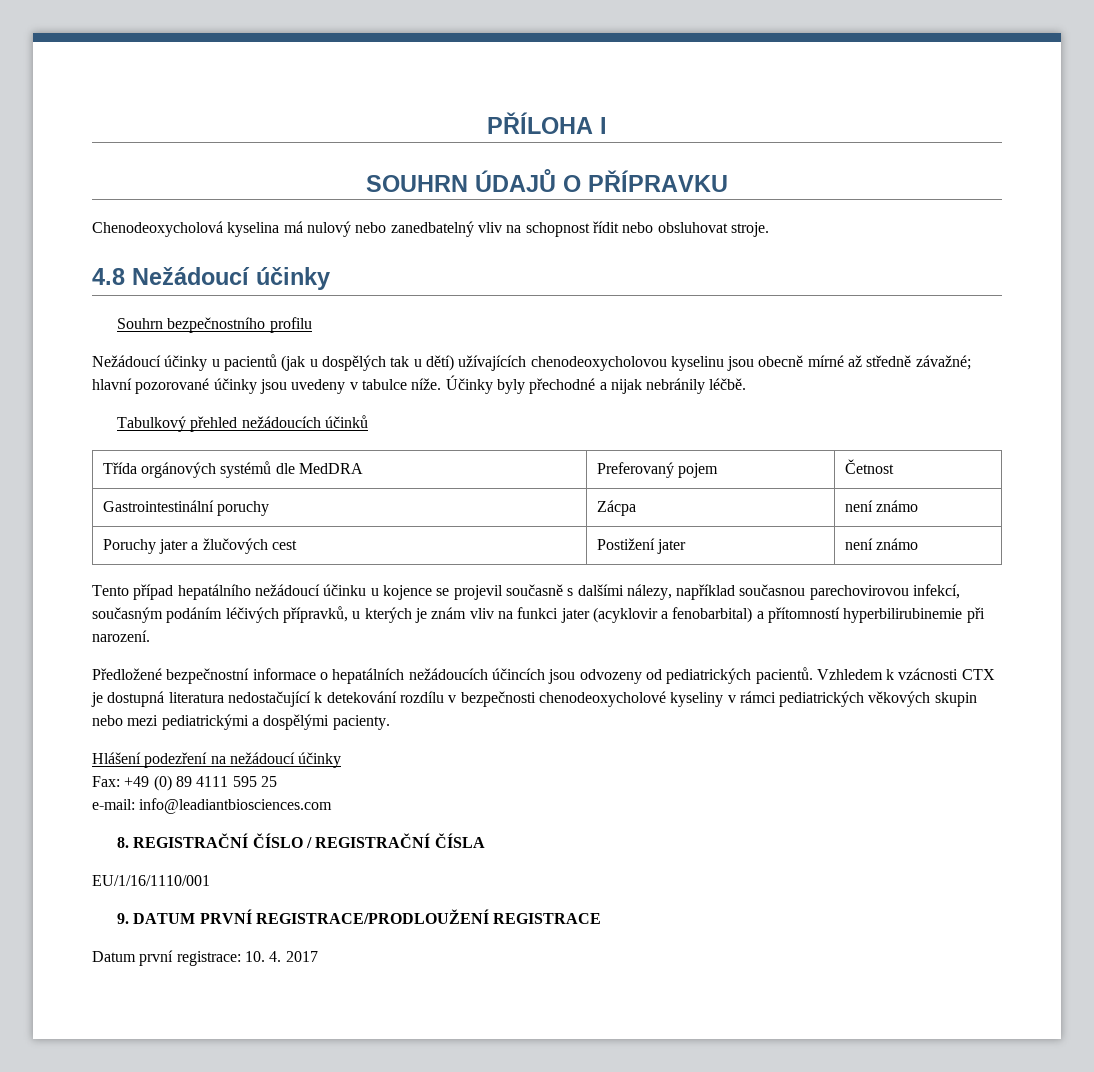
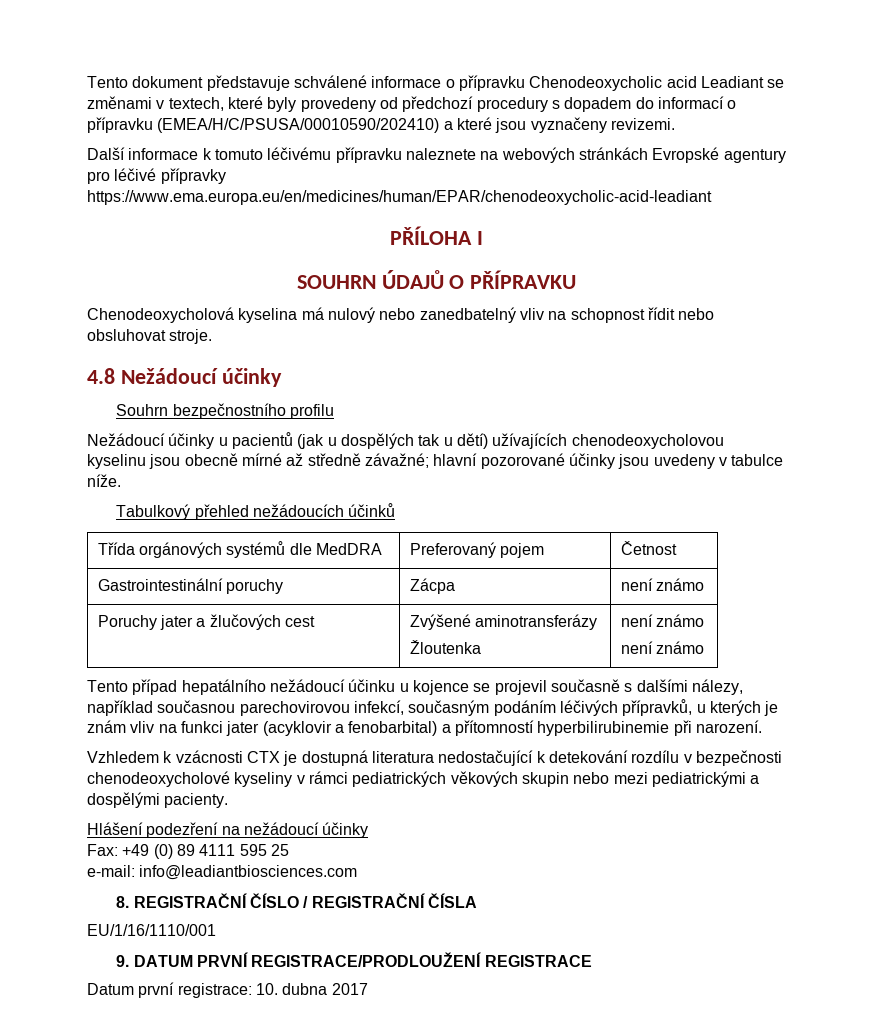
(487, 123) none -> [87,75,785,91] [87,96,737,112] [87,117,675,133] [87,147,786,163] [87,168,226,184] [87,190,712,205] Tento dokument představuje schválené informace o přípravku Chenodeoxycholic acid Leadiant se změnami v textech, které byly provedeny od předchozí procedury s dopadem do informací o přípravku (EMEA/H/C/PSUSA/00010590/202410) a které jsou vyznačeny revizemi. // Další informace k tomuto léčivému přípravku naleznete na webových stránkách Evropské agentury pro léčivé přípravky https://www.ema.europa.eu/en/medicines/human/EPAR/chenodeoxycholic-acid-leadiant //
[445,375,747,394] Účinky byly přechodné a nijak nebránily léčbě. -> (121, 480) none
[596,538,687,554] [844,538,919,550] Postižení jater | není známo -> [409,614,598,630] [409,640,481,654] [620,614,705,627] [620,641,705,654] Zvýšené aminotransferázy // Žloutenka | není známo // není známo
[92,667,813,684] Předložené bezpečnostní informace o hepatálních nežádoucích účincích jsou odvozeny od pediatrických pacientů. -> (762, 726) none
[269,951,282,962] 4. -> [282,983,328,995] dubna

